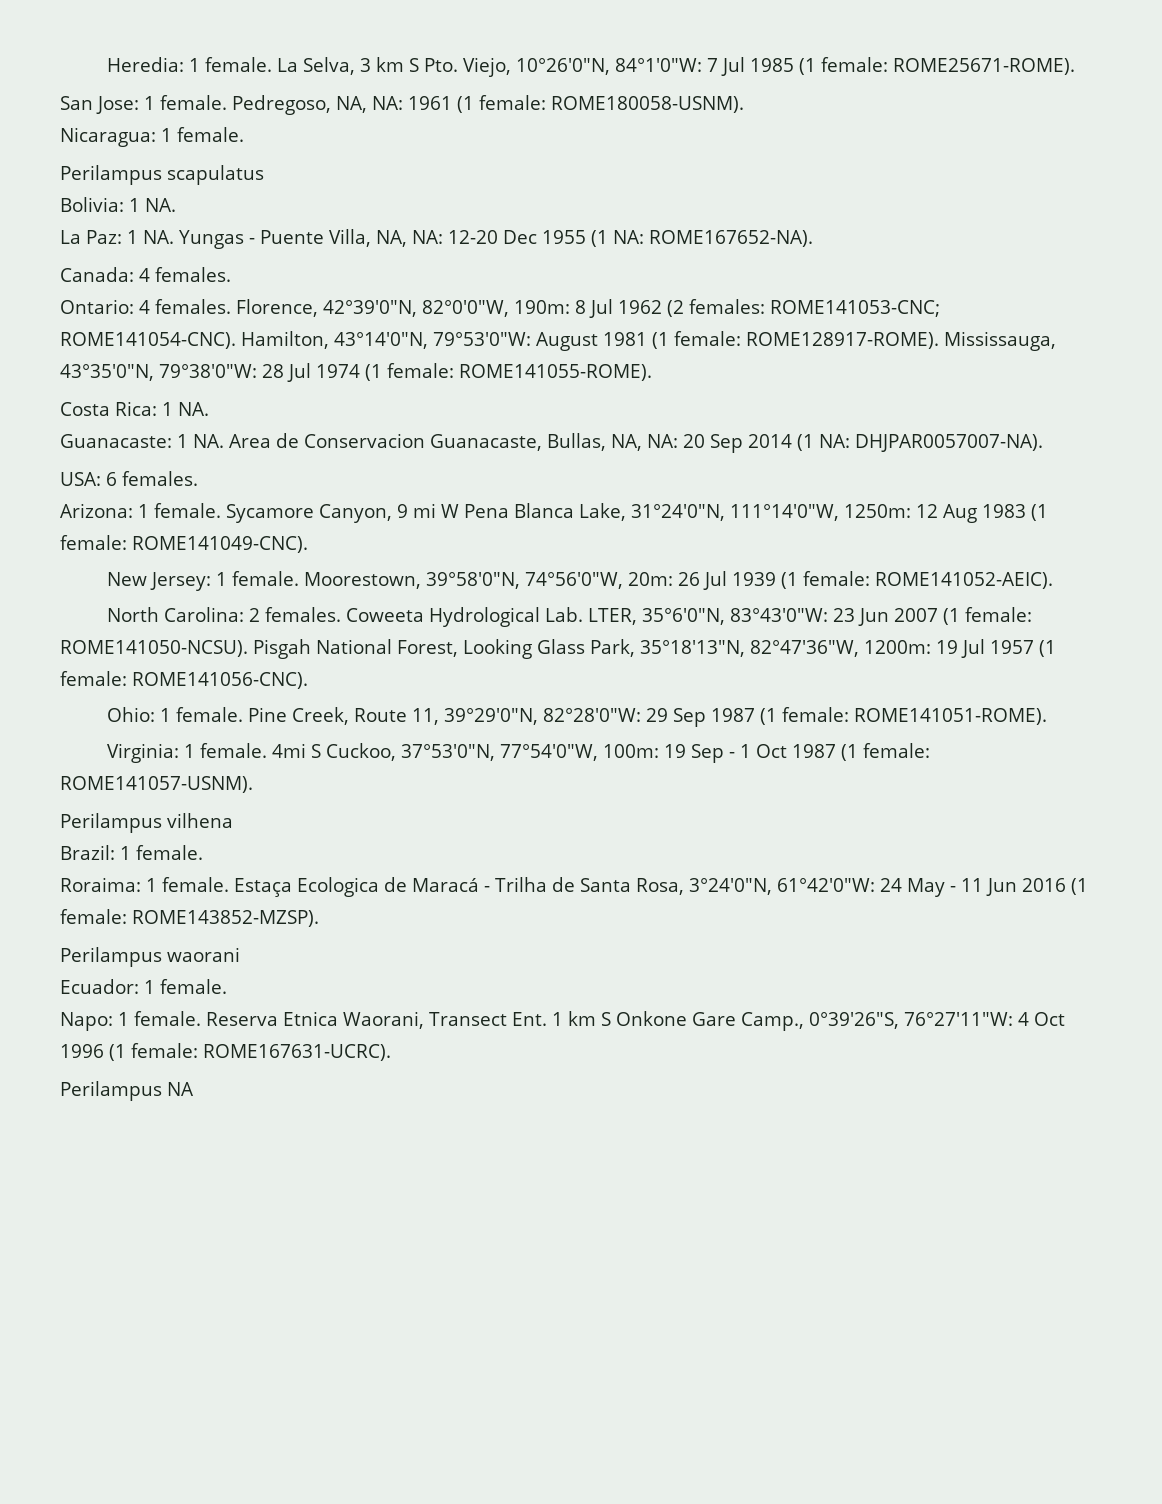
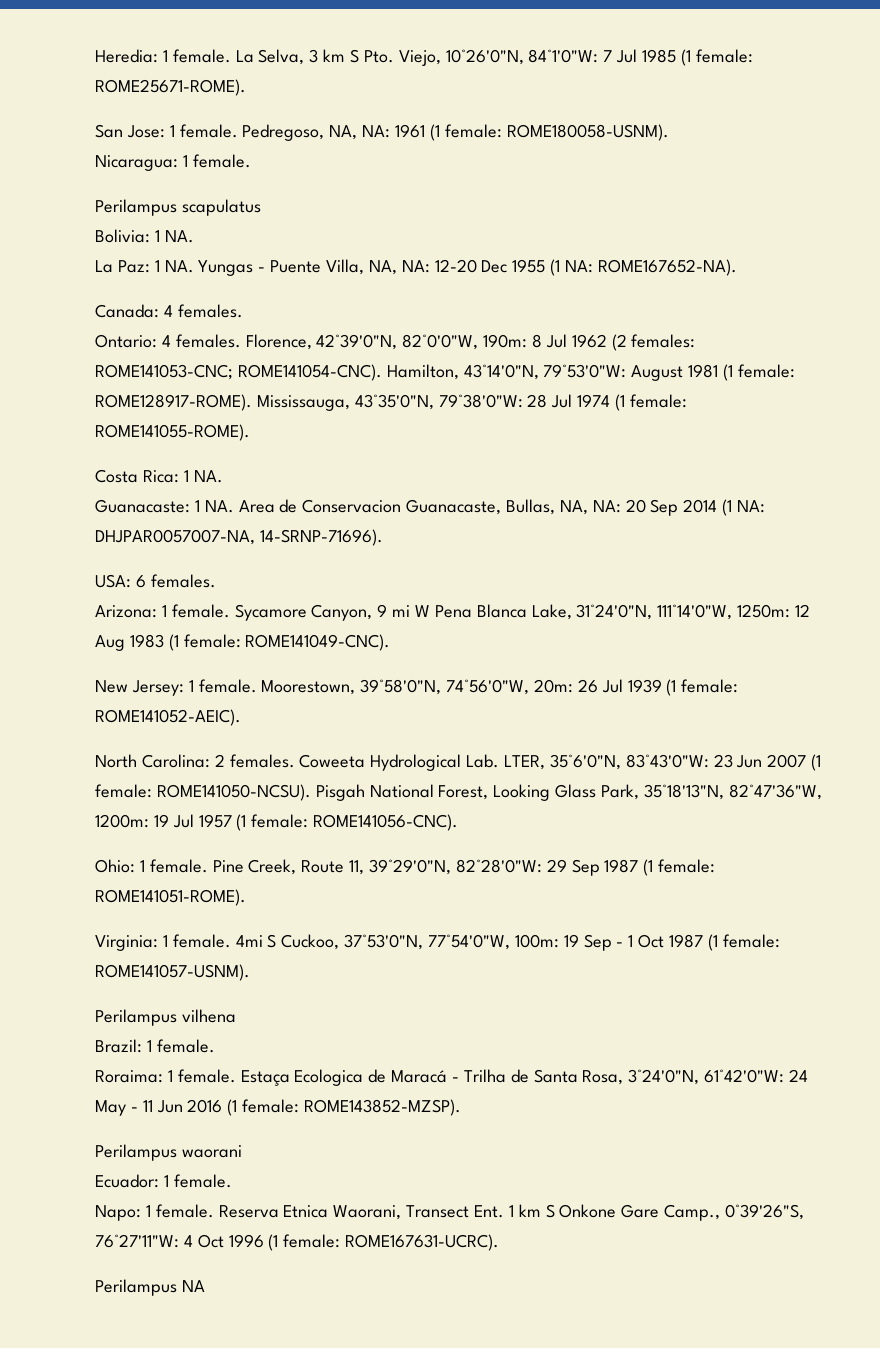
[855,434,1043,452] DHJPAR0057007-NA). -> [95,529,383,546] DHJPAR0057007-NA, 14-SRNP-71696).

